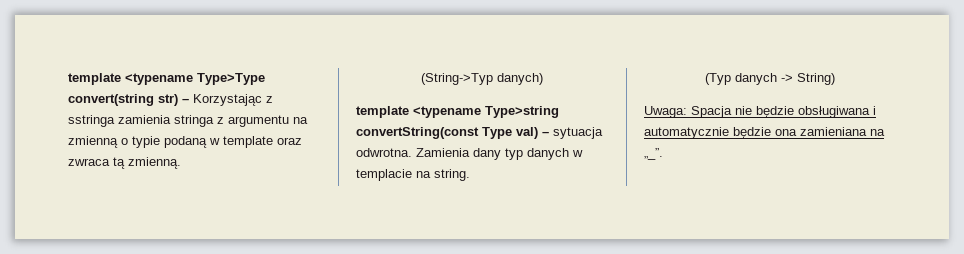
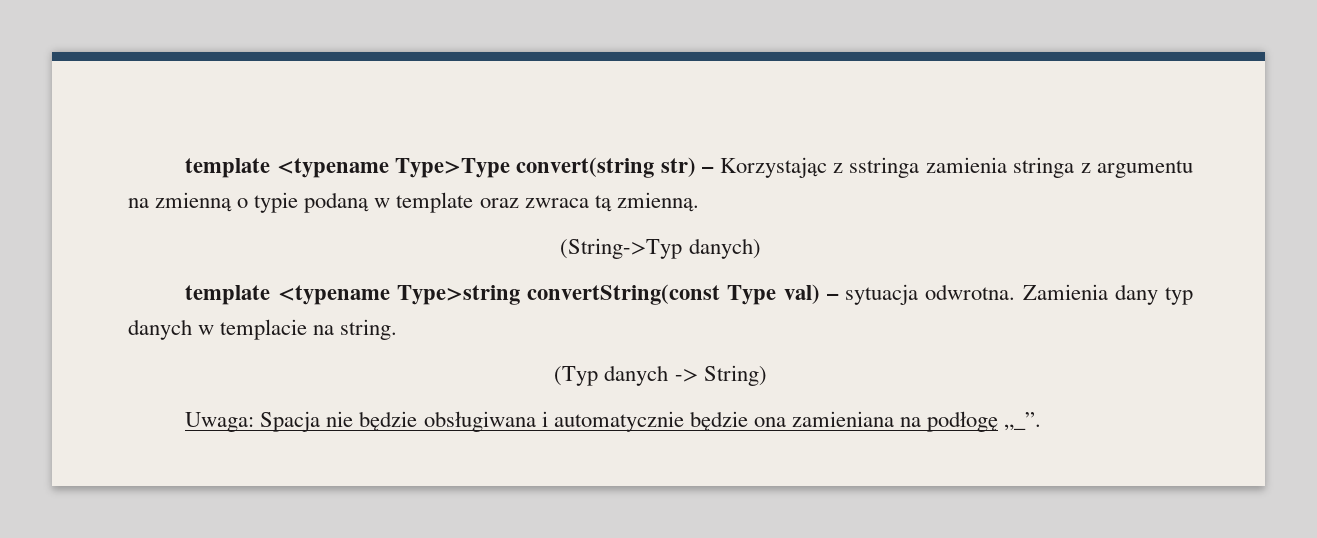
(885, 132) none -> [927,411,999,432] podłogę

